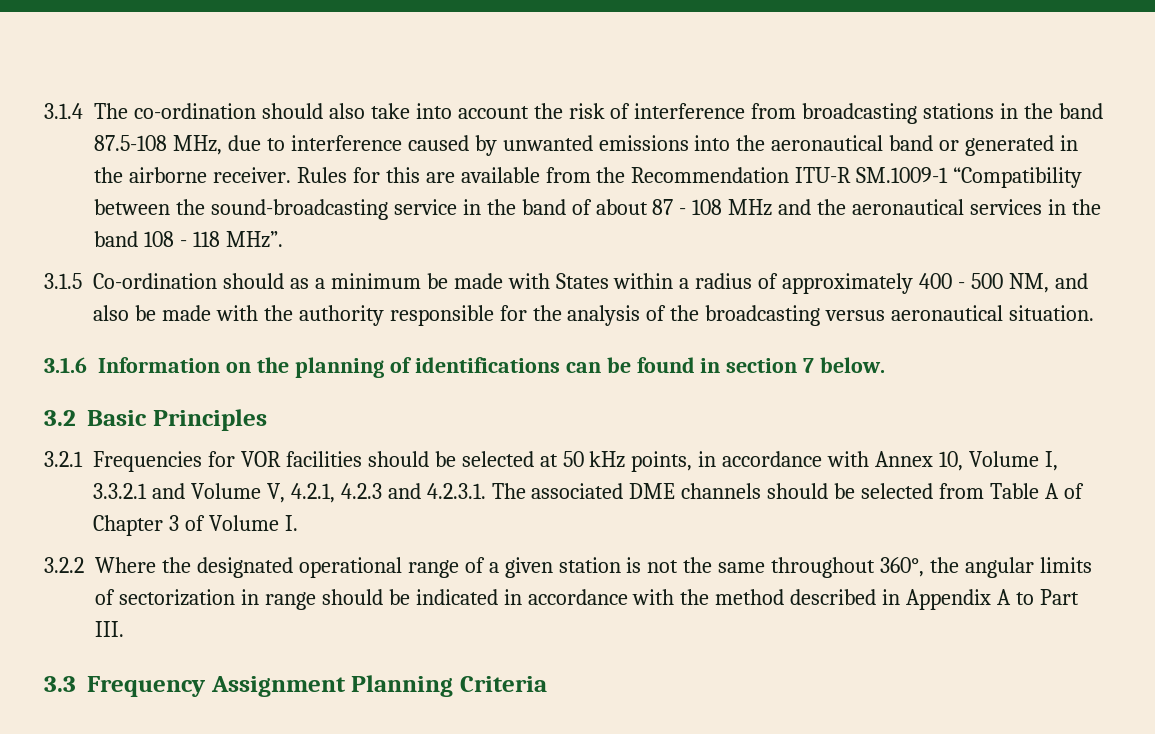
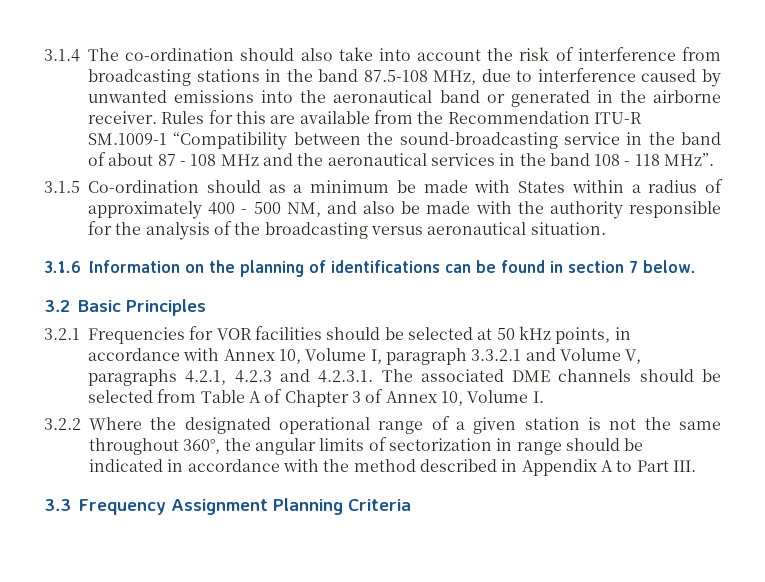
(1058, 461) none -> [385,348,467,365] paragraph
(285, 493) none -> [88,369,177,386] paragraphs
(205, 523) none -> [385,391,463,406] Annex 10,

